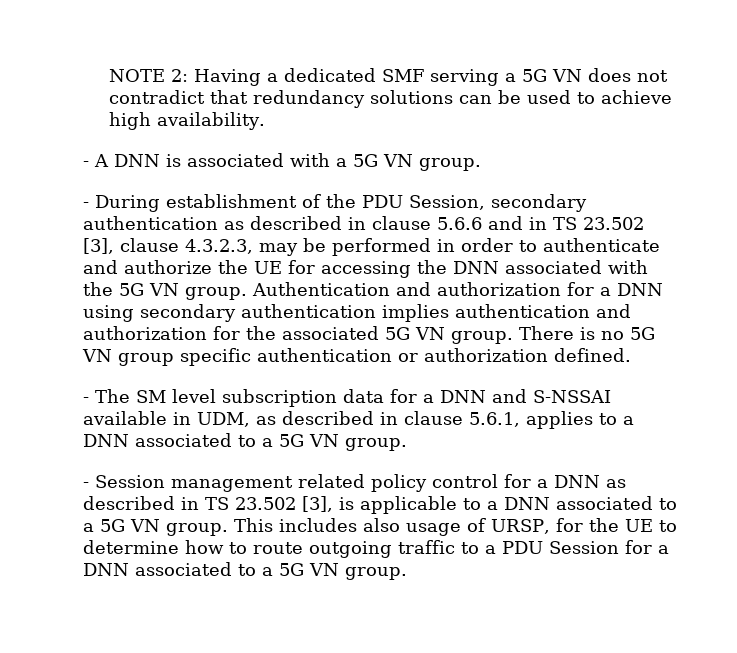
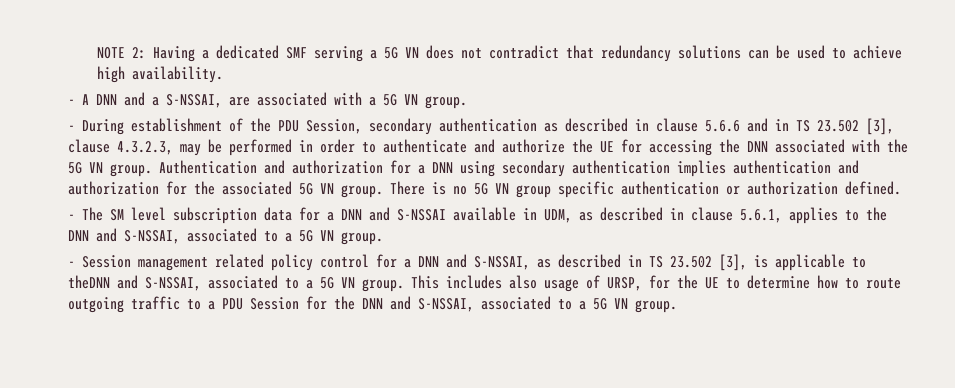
[166,154,182,167] is -> [124,92,251,108] and a S-NSSAI, are
[623,416,635,425] [83,434,130,447] a DNN -> [866,207,888,221] [68,228,181,244] the DNN and S-NSSAI,
(601, 481) none -> [446,254,531,270] and S-NSSAI,
[487,497,551,510] a DNN -> [68,275,202,291] theDNN and S-NSSAI,
[658,545,670,554] [83,563,130,576] a DNN -> [334,296,475,312] the DNN and S-NSSAI,

